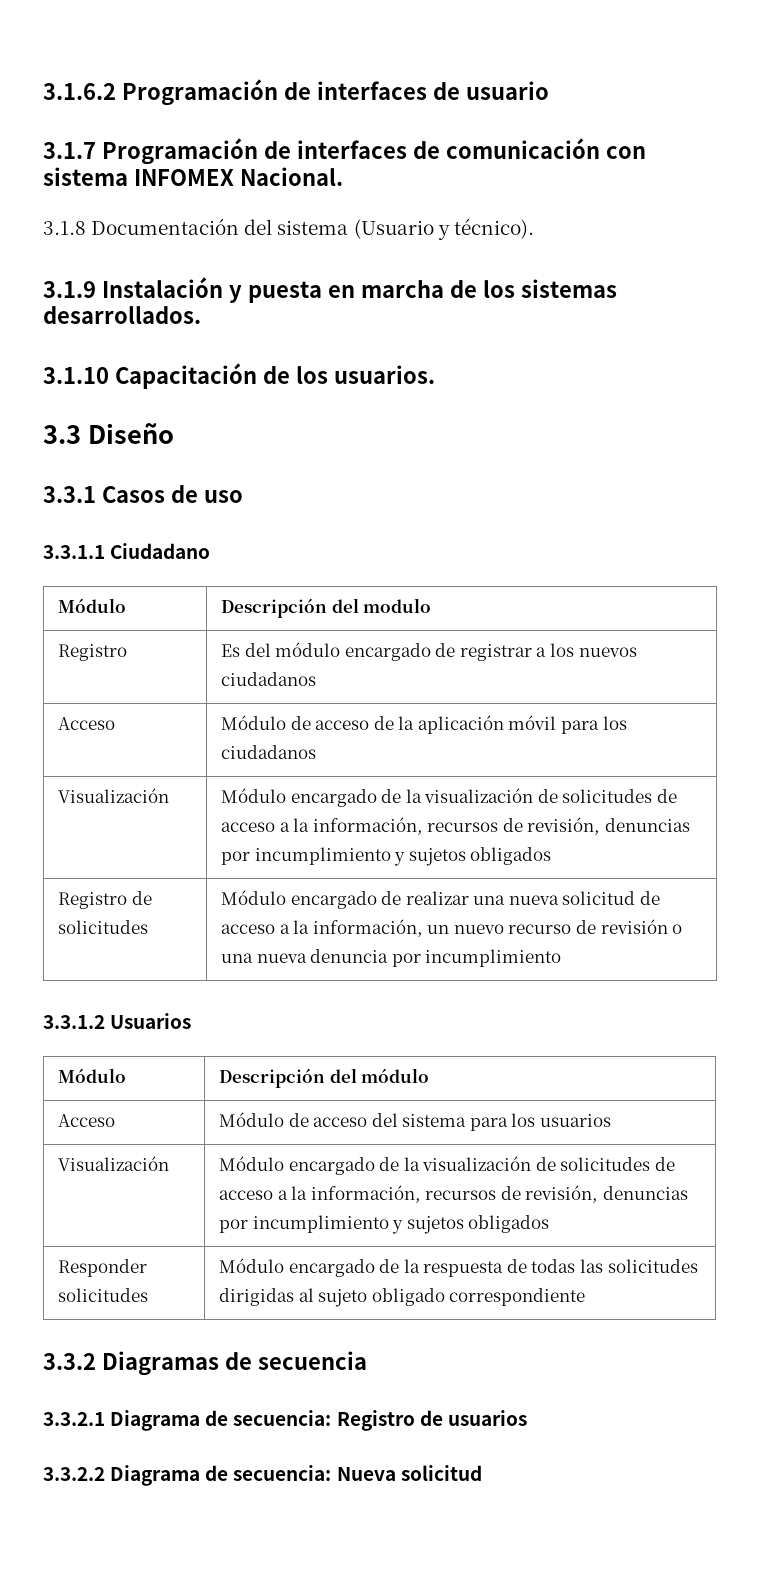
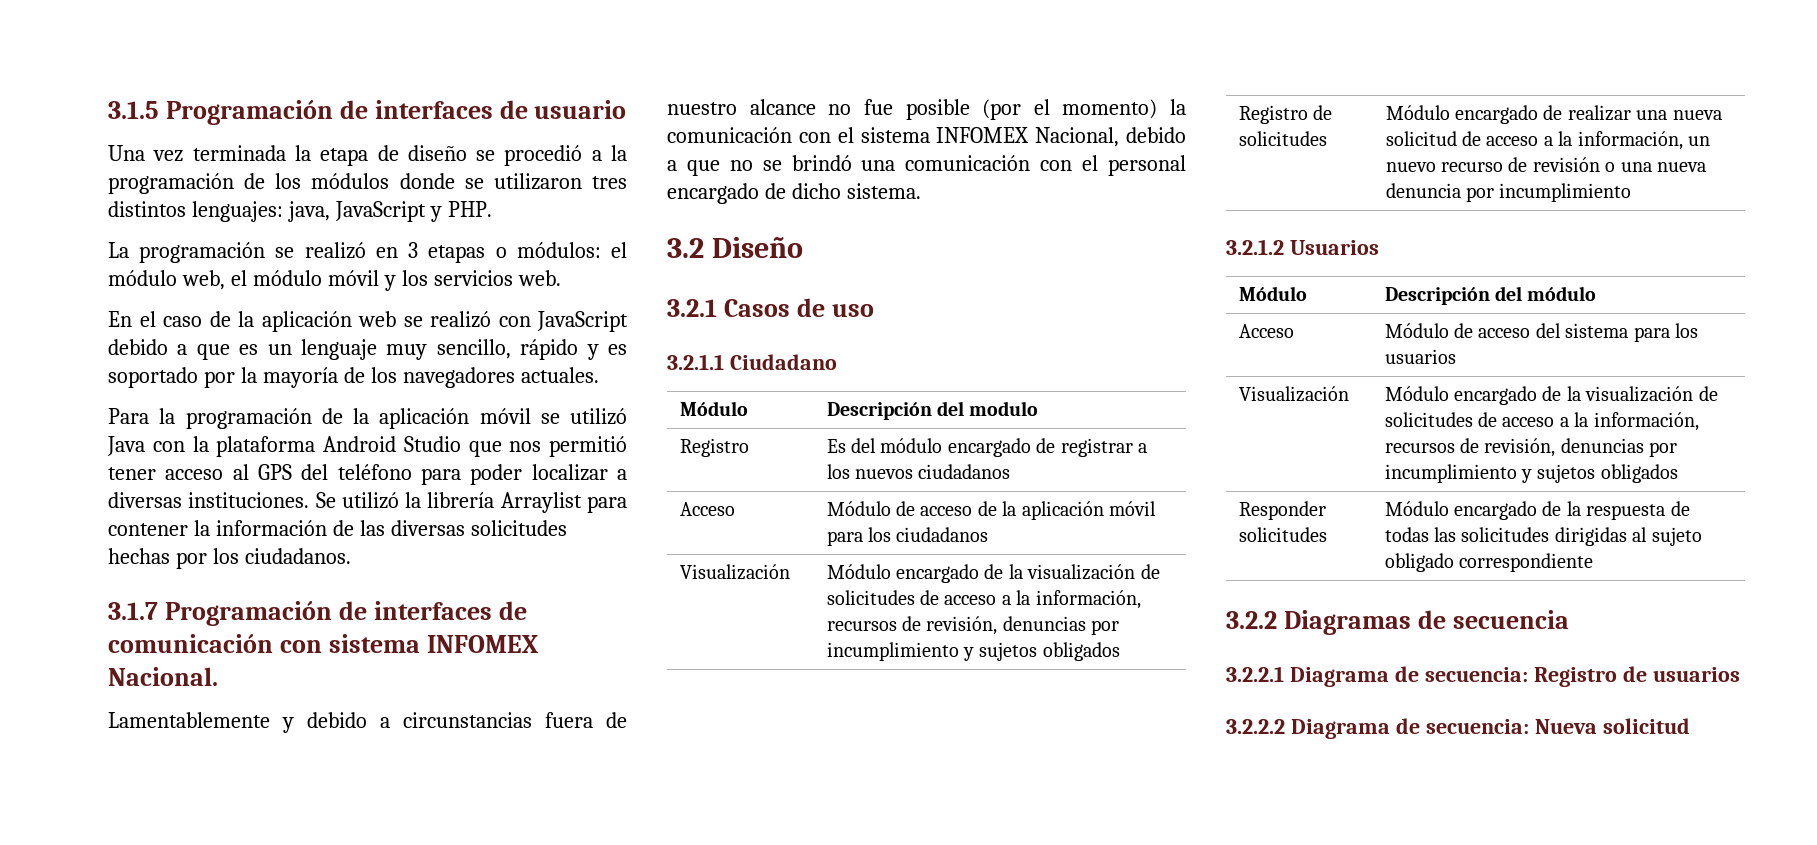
[43,83,116,100] 3.1.6.2 -> [108,101,159,119] 3.1.5
(549, 90) none -> [108,145,628,166] [108,173,628,194] [108,201,492,222] [108,242,627,263] [108,270,561,291] [108,311,628,332] [108,339,627,360] [108,367,599,388] [108,408,627,429] [107,436,627,457] [108,464,627,485] [108,492,627,513] [108,520,567,536] [108,548,351,569] // Una vez terminada la etapa de diseño se procedió a la programación de los módulos donde se utilizaron tres distintos lenguajes: java, JavaScript y PHP. // La programación se realizó en 3 etapas o módulos: el módulo web, el módulo móvil y los servicios web. // En el caso de la aplicación web se realizó con JavaScript debido a que es un lenguaje muy sencillo, rápido y es soportado por la mayoría de los navegadores actuales. // Para la programación de la aplicación móvil se utilizó Java con la plataforma Android Studio que nos permitió tener acceso al GPS del teléfono para poder localizar a diversas instituciones. Se utilizó la librería Arraylist para contener la información de las diversas solicitudes hechas por los ciudadanos.
[43,218,534,240] [43,277,617,303] [43,306,201,324] [43,363,435,389] [43,425,81,444] 3.1.8 Documentación del sistema (Usuario y técnico). // 3.1.9 Instalación y puesta en marcha de los sistemas desarrollados. // 3.1.10 Capacitación de los usuarios. // 3.3 -> [108,712,627,733] [667,99,1186,120] [667,127,1186,147] [667,155,1186,176] [667,183,921,204] [667,238,704,258] Lamentablemente y debido a circunstancias fuera de nuestro alcance no fue posible (por el momento) la comunicación con el sistema INFOMEX Nacional, debido a que no se brindó una comunicación con el personal encargado de dicho sistema. // 3.2
[43,486,96,503] 3.3.1 -> [667,299,717,317] 3.2.1
[43,545,105,559] 3.3.1.1 -> [667,354,724,370] 3.2.1.1
[43,1015,105,1029] 3.3.1.2 -> [1226,239,1284,255] 3.2.1.2
[43,1353,96,1370] 3.3.2 -> [1226,611,1277,629] 3.2.2
[43,1412,105,1426] 3.3.2.1 -> [1226,666,1284,682] 3.2.2.1
[43,1467,105,1481] 3.3.2.2 -> [1226,719,1285,734] 3.2.2.2

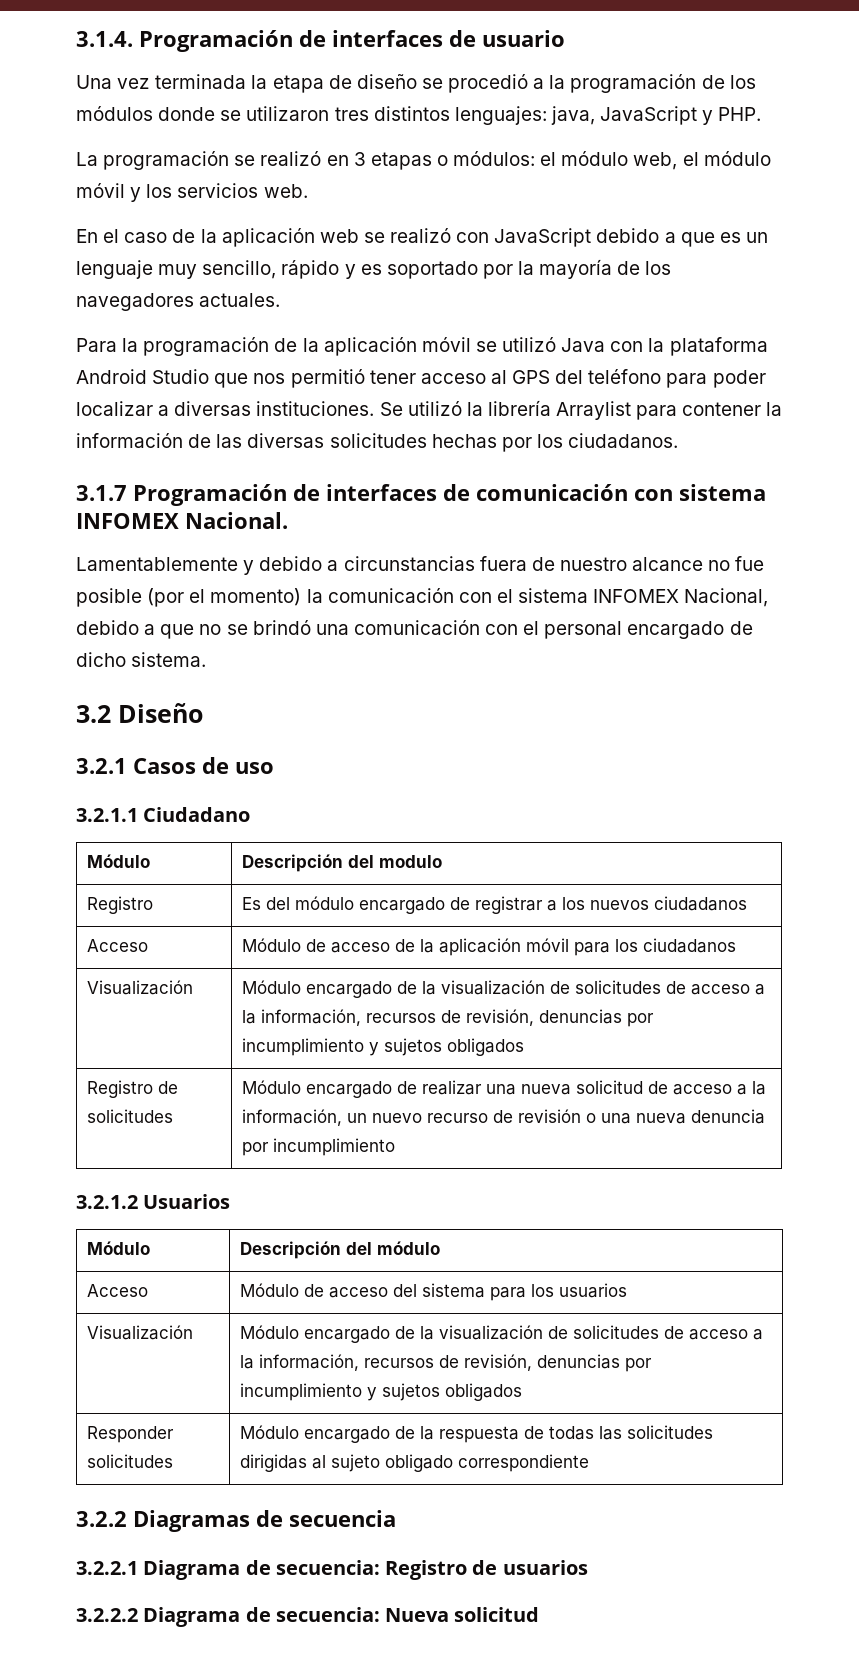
[108,101,159,119] 3.1.5 -> [76,31,133,47] 3.1.4.

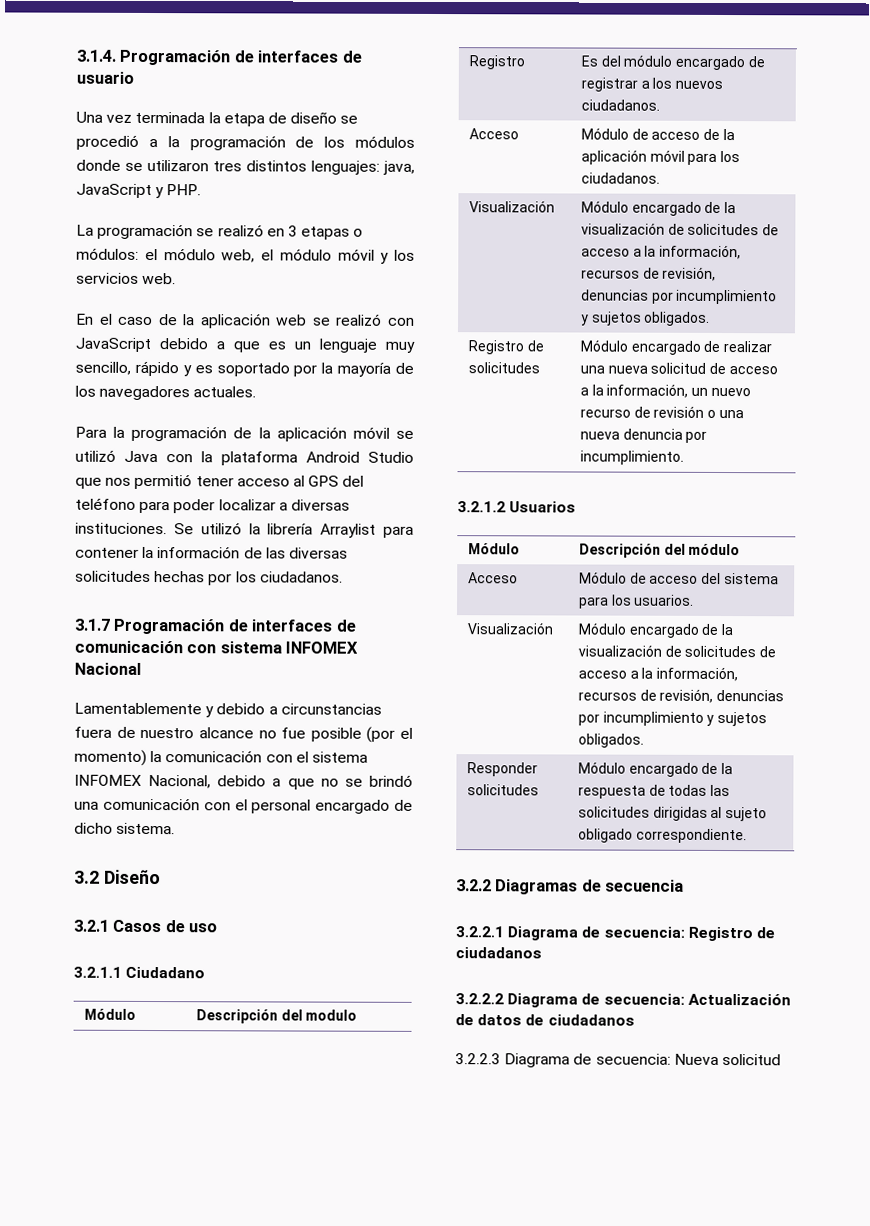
[185,512,288,529] Nacional. -> [74,662,141,675] Nacional
[654,896,748,911] ciudadanos -> [580,99,660,111] ciudadanos.
[643,938,737,953] ciudadanos -> [580,172,660,184] ciudadanos.
[447,1038,525,1056] obligados -> [644,311,711,326] obligados.
[273,1138,396,1156] incumplimiento -> [579,450,684,465] incumplimiento.
[559,1283,628,1298] usuarios -> [634,594,695,606] usuarios.
[445,1383,523,1401] obligados -> [577,733,644,748] obligados.
[458,1454,590,1472] correspondiente -> [635,828,747,844] correspondiente.
[502,1560,588,1575] usuarios -> [455,947,542,959] ciudadanos
(380, 1614) none -> [687,993,791,1006] [455,1014,635,1026] [455,1053,671,1068] Actualización de datos de ciudadanos // 3.2.2.3 Diagrama de secuencia:

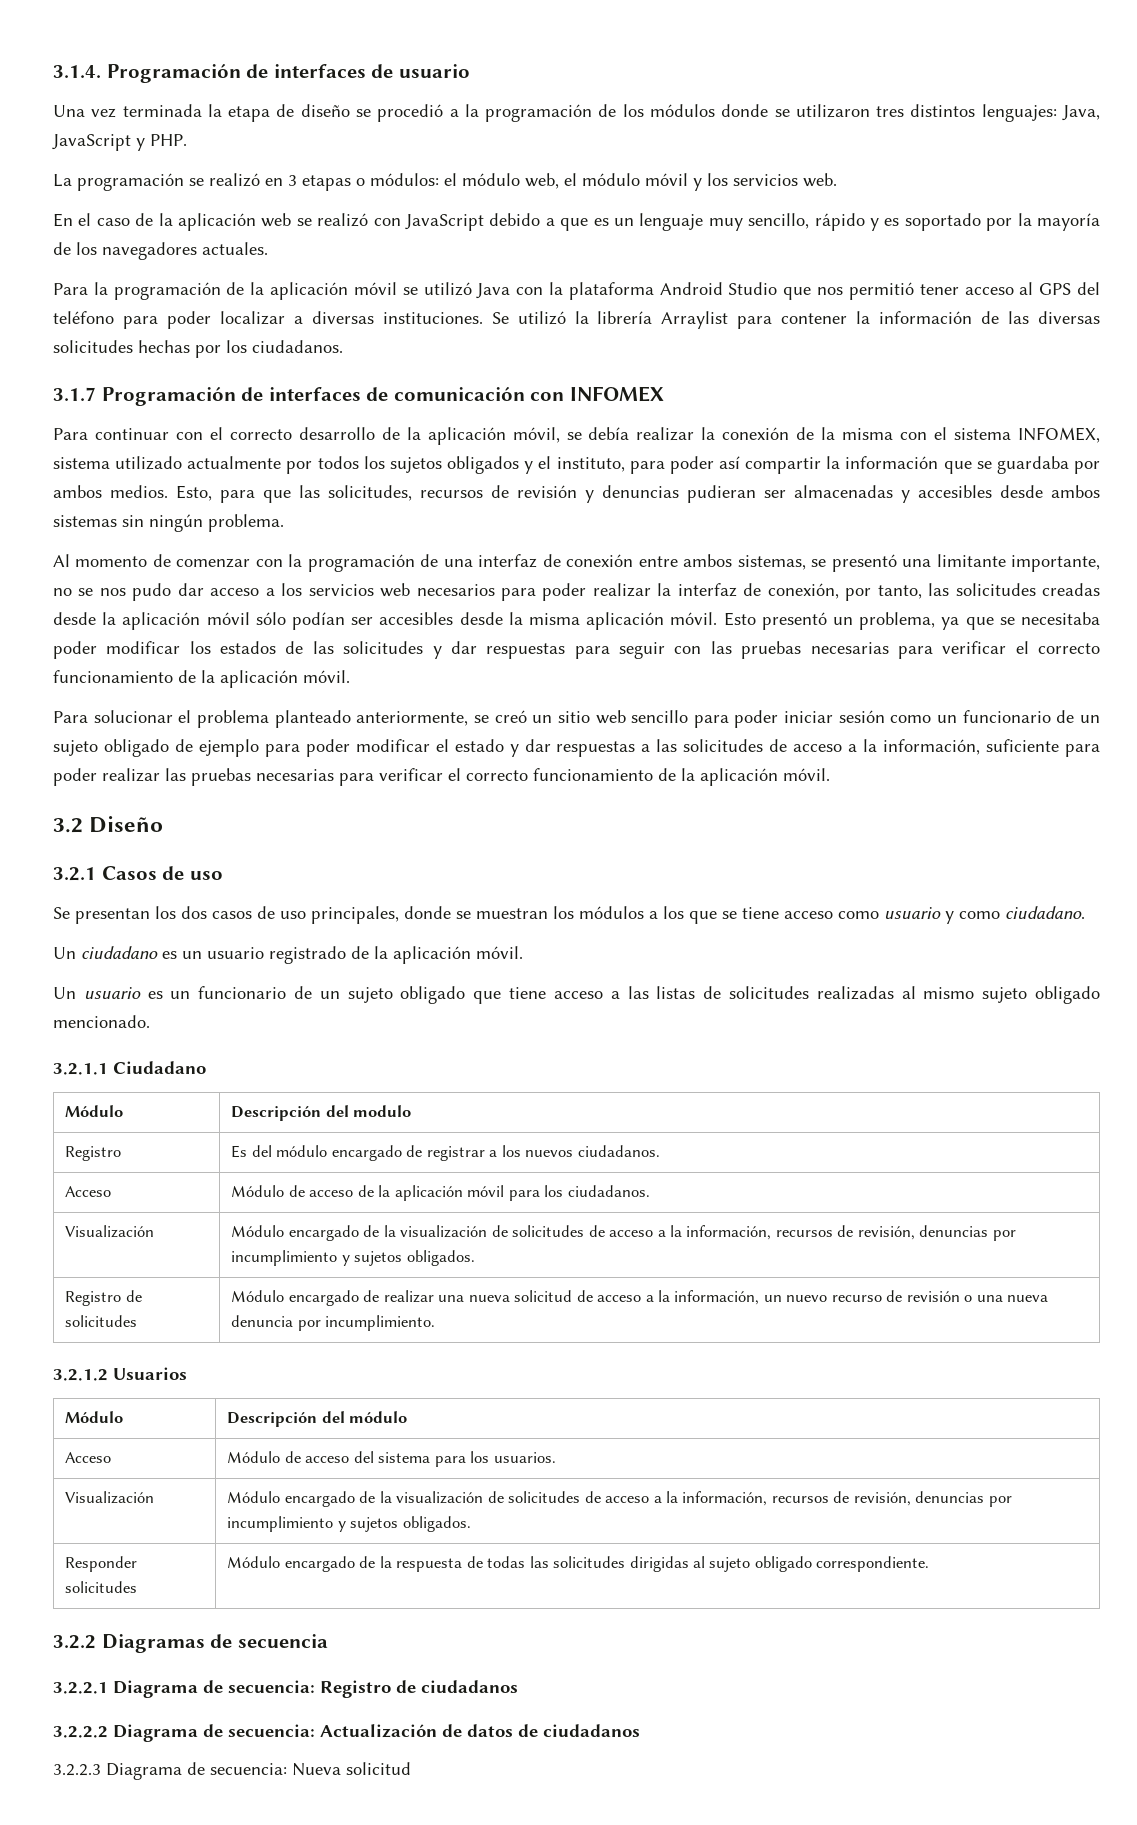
[383,160,415,175] java, -> [1062,105,1101,121] Java,
[219,641,359,654] [74,662,141,675] [74,702,382,718] [74,726,413,743] [74,749,368,766] [74,774,413,790] [74,797,413,814] [74,822,176,835] sistema INFOMEX Nacional // Lamentablemente y debido a circunstancias fuera de nuestro alcance no fue posible (por el momento) la comunicación con el sistema INFOMEX Nacional, debido a que no se brindó una comunicación con el personal encargado de dicho sistema. -> [569,386,664,402] [53,427,1101,445] [53,456,1100,474] [53,485,1100,503] [53,514,284,532] [53,554,1101,572] [53,583,1101,601] [53,612,1101,630] [53,641,1100,659] [53,670,350,688] [53,710,1100,728] [53,739,1101,757] [53,768,830,786] INFOMEX // Para continuar con el correcto desarrollo de la aplicación móvil, se debía realizar la conexión de la misma con el sistema INFOMEX, sistema utilizado actualmente por todos los sujetos obligados y el instituto, para poder así compartir la información que se guardaba por ambos medios. Esto, para que las solicitudes, recursos de revisión y denuncias pudieran ser almacenadas y accesibles desde ambos sistemas sin ningún problema. // Al momento de comenzar con la programación de una interfaz de conexión entre ambos sistemas, se presentó una limitante importante, no se nos pudo dar acceso a los servicios web necesarios para poder realizar la interfaz de conexión, por tanto, las solicitudes creadas desde la aplicación móvil sólo podían ser accesibles desde la misma aplicación móvil. Esto presentó un problema, ya que se necesitaba poder modificar los estados de las solicitudes y dar respuestas para seguir con las pruebas necesarias para verificar el correcto funcionamiento de la aplicación móvil. // Para solucionar el problema planteado anteriormente, se creó un sitio web sencillo para poder iniciar sesión como un funcionario de un sujeto obligado de ejemplo para poder modificar el estado y dar respuestas a las solicitudes de acceso a la información, suficiente para poder realizar las pruebas necesarias para verificar el correcto funcionamiento de la aplicación móvil.
(218, 928) none -> [53,906,1085,924] [53,946,523,964] [53,986,1101,1004] [53,1015,150,1028] // Se presentan los dos casos de uso principales, donde se muestran los módulos a los que se tiene acceso como usuario y como ciudadano. // Un ciudadano es un usuario registrado de la aplicación móvil. // Un usuario es un funcionario de un sujeto obligado que tiene acceso a las listas de solicitudes realizadas al mismo sujeto obligado mencionado.

